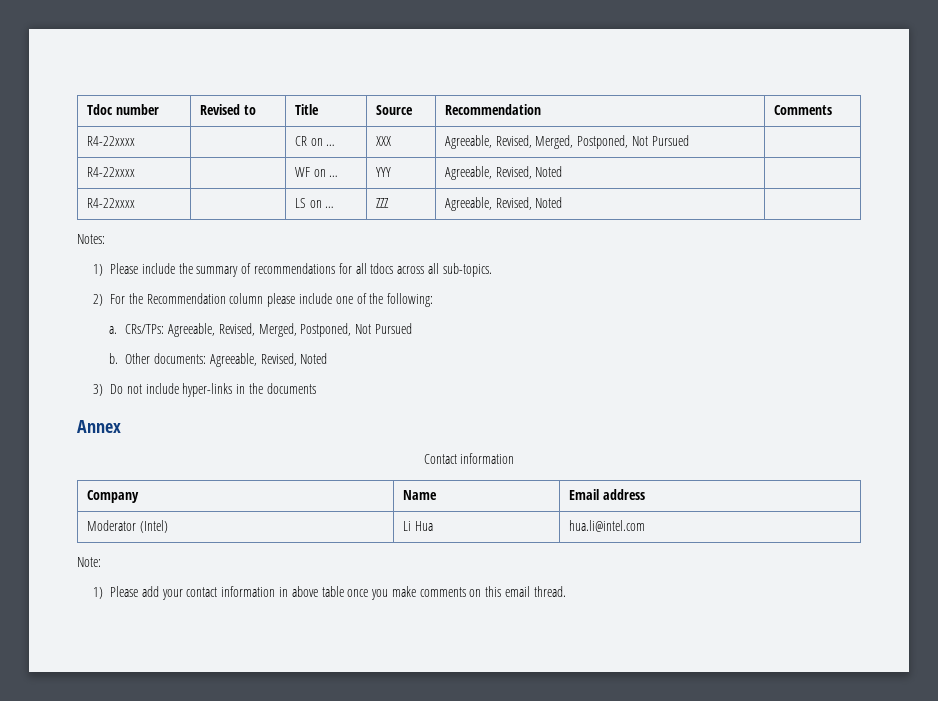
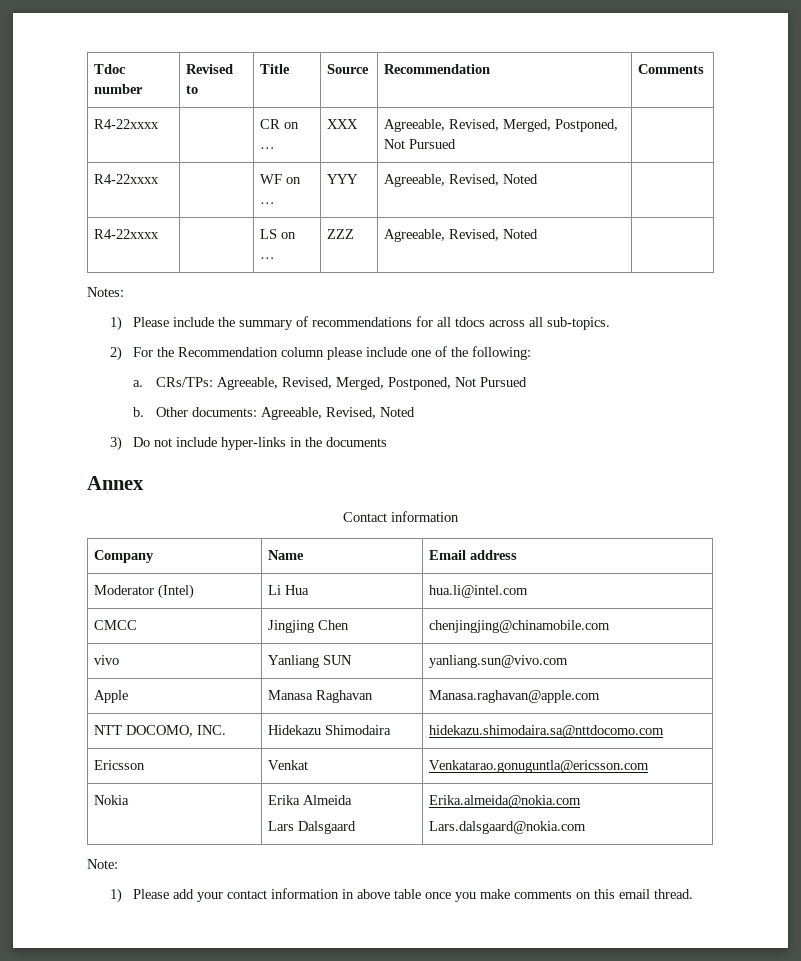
(645, 526) none -> [94,620,138,630] [268,620,350,633] [429,620,611,633] [94,655,120,665] [268,655,353,668] [429,655,569,668] [94,690,129,703] [268,690,374,703] [429,690,601,703] [94,725,227,737] [268,725,392,735] [429,725,665,738] [94,760,146,770] [268,760,309,770] [429,760,650,773] [94,795,130,805] [268,795,353,805] [268,821,357,834] [429,795,582,808] [429,821,587,834] // CMCC | Jingjing Chen | chenjingjing@chinamobile.com // vivo | Yanliang SUN | yanliang.sun@vivo.com // Apple | Manasa Raghavan | Manasa.raghavan@apple.com // NTT DOCOMO, INC. | Hidekazu Shimodaira | hidekazu.shimodaira.sa@nttdocomo.com // Ericsson | Venkat | Venkatarao.gonuguntla@ericsson.com // Nokia | Erika Almeida // Lars Dalsgaard | Erika.almeida@nokia.com // Lars.dalsgaard@nokia.com

